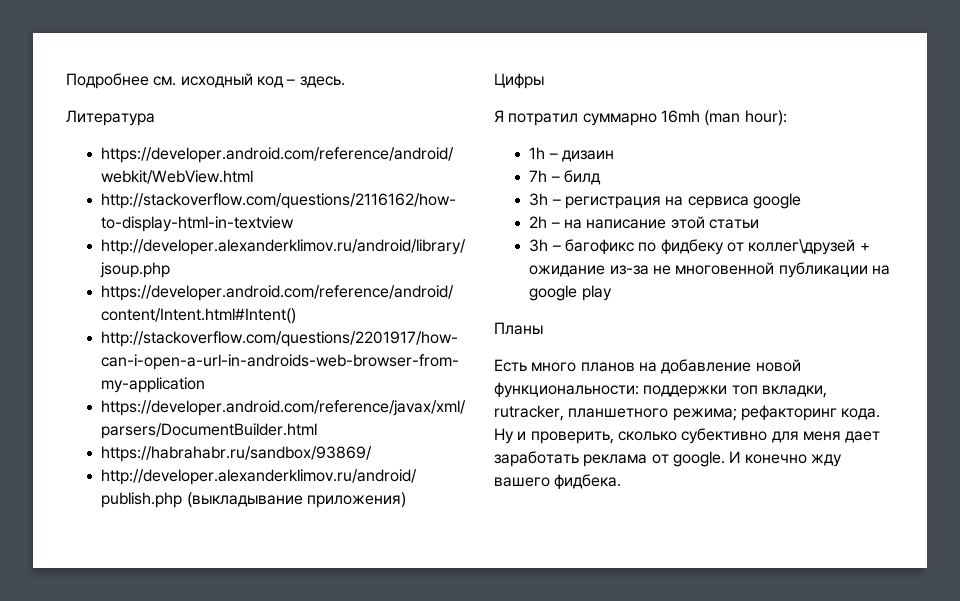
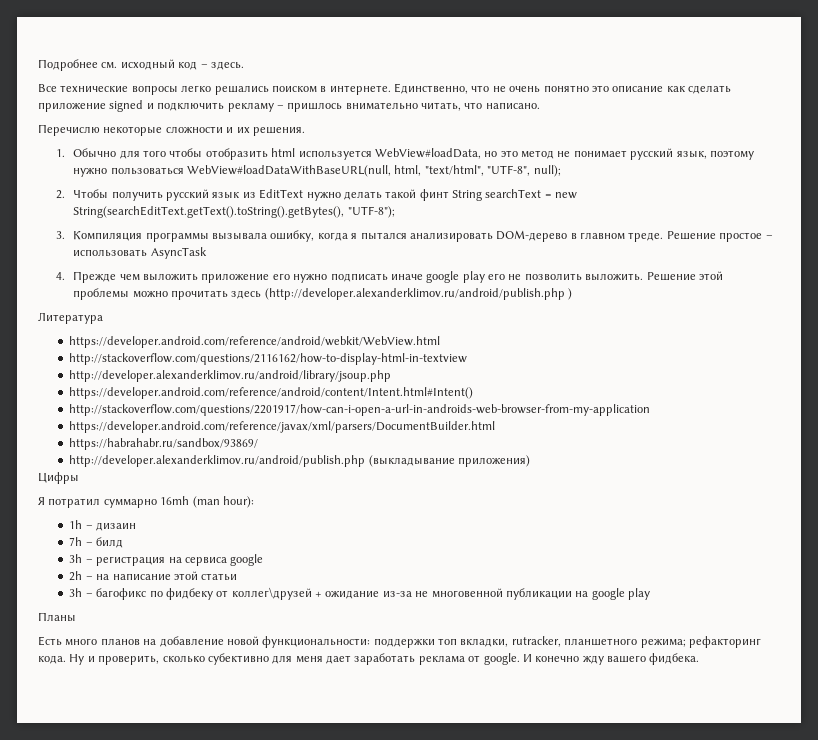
(345, 82) none -> [38,83,731,95] [38,100,540,112] [38,124,305,136] [55,148,754,160] [73,165,561,177] [55,189,578,201] [73,206,395,218] [55,230,773,242] [73,247,207,259] [55,271,723,283] [73,288,573,300] // Все технические вопросы легко решались поиском в интернете. Единственно, что не очень понятно это описание как сделать приложение signed и подключить рекламу – пришлось внимательно читать, что написано. // Перечислю некоторые сложности и их решения. // 1. Обычно для того чтобы отобразить html используется WebView#loadData, но это метод не понимает русский язык, поэтому нужно пользоваться WebView#loadDataWithBaseURL(null, html, "text/html", "UTF-8", null); // 2. Чтобы получить русский язык из EditText нужно делать такой финт String searchText = new String(searchEditText.getText().toString().getBytes(), "UTF-8"); // 3. Компиляция программы вызывала ошибку, когда я пытался анализировать DOM-дерево в главном треде. Решение простое – использовать AsyncTask // 4. Прежде чем выложить приложение его нужно подписать иначе google play его не позволить выложить. Решение этой проблемы можно прочитать здесь (http://developer.alexanderklimov.ru/android/publish.php )

